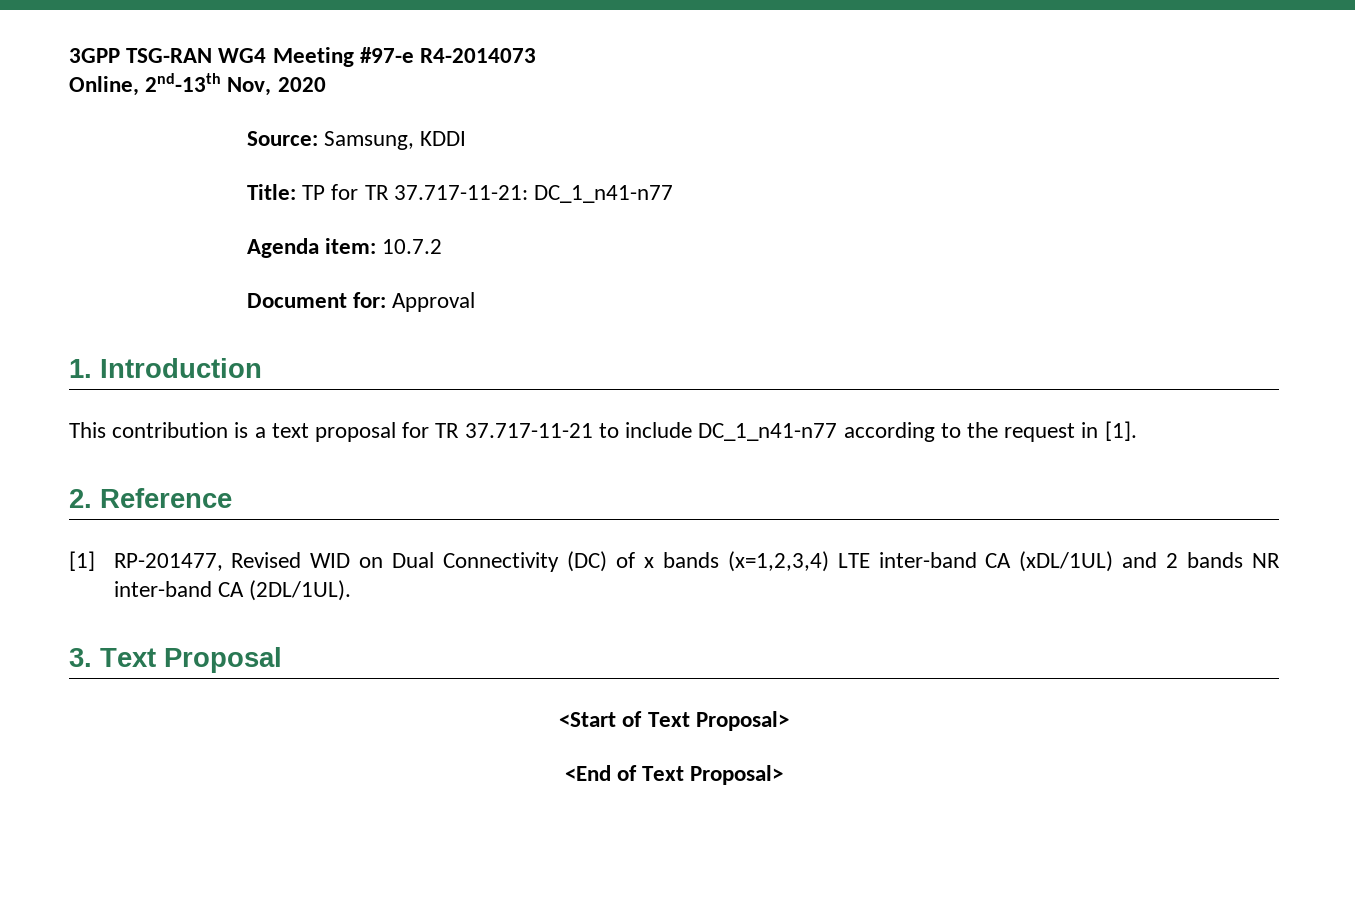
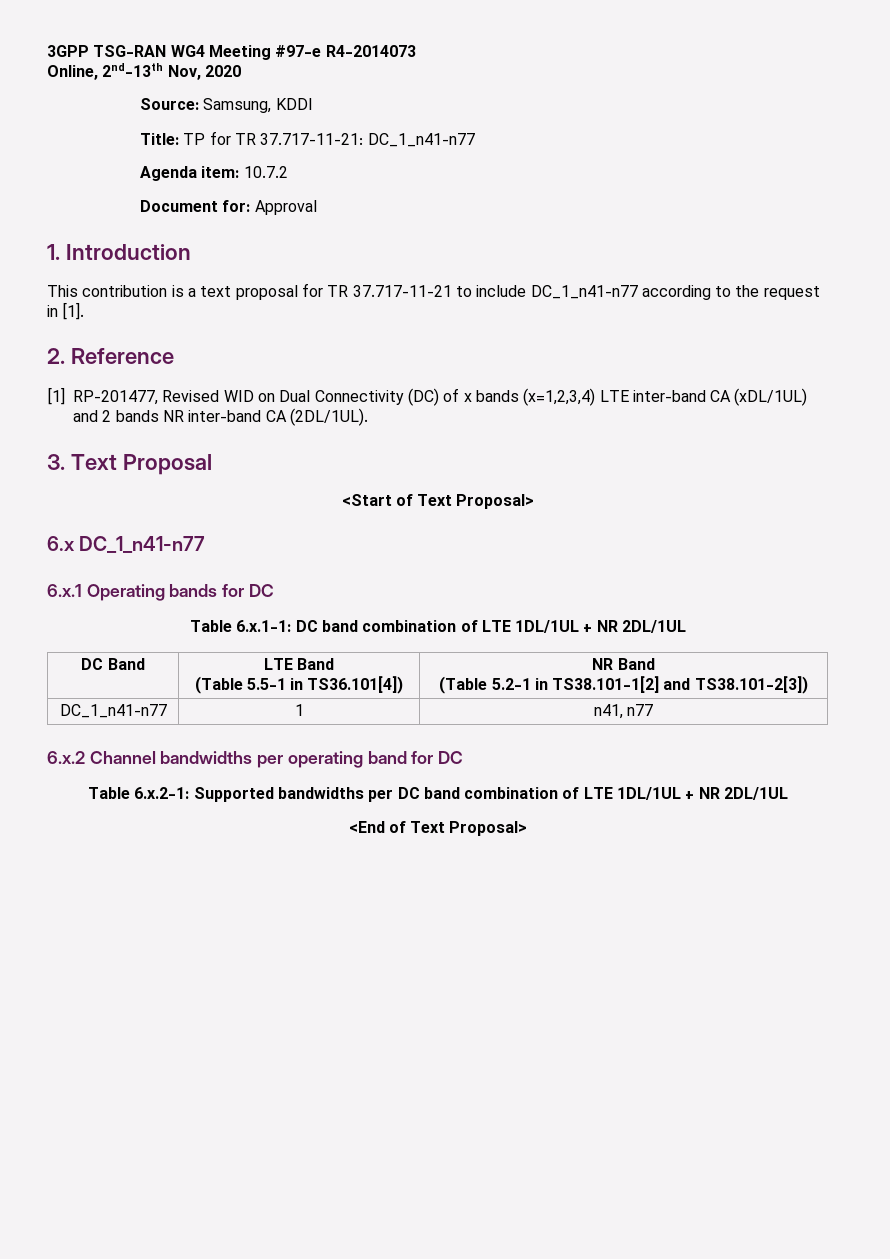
(789, 721) none -> [47,536,206,553] [47,584,274,601] [189,620,687,633] [81,658,145,670] [263,658,335,670] [194,676,404,694] [592,658,655,670] [439,676,808,694] [59,704,167,718] [294,704,304,716] [593,704,654,719] [47,751,464,768] [87,787,789,802] // 6.x DC_1_n41-n77 // 6.x.1 Operating bands for DC // Table 6.x.1-1: DC band combination of LTE 1DL/1UL + NR 2DL/1UL // DC Band | LTE Band // (Table 5.5-1 in TS36.101[4]) | NR Band // (Table 5.2-1 in TS38.101-1[2] and TS38.101-2[3]) // DC_1_n41-n77 | 1 | n41, n77 // 6.x.2 Channel bandwidths per operating band for DC // Table 6.x.2-1: Supported bandwidths per DC band combination of LTE 1DL/1UL + NR 2DL/1UL

